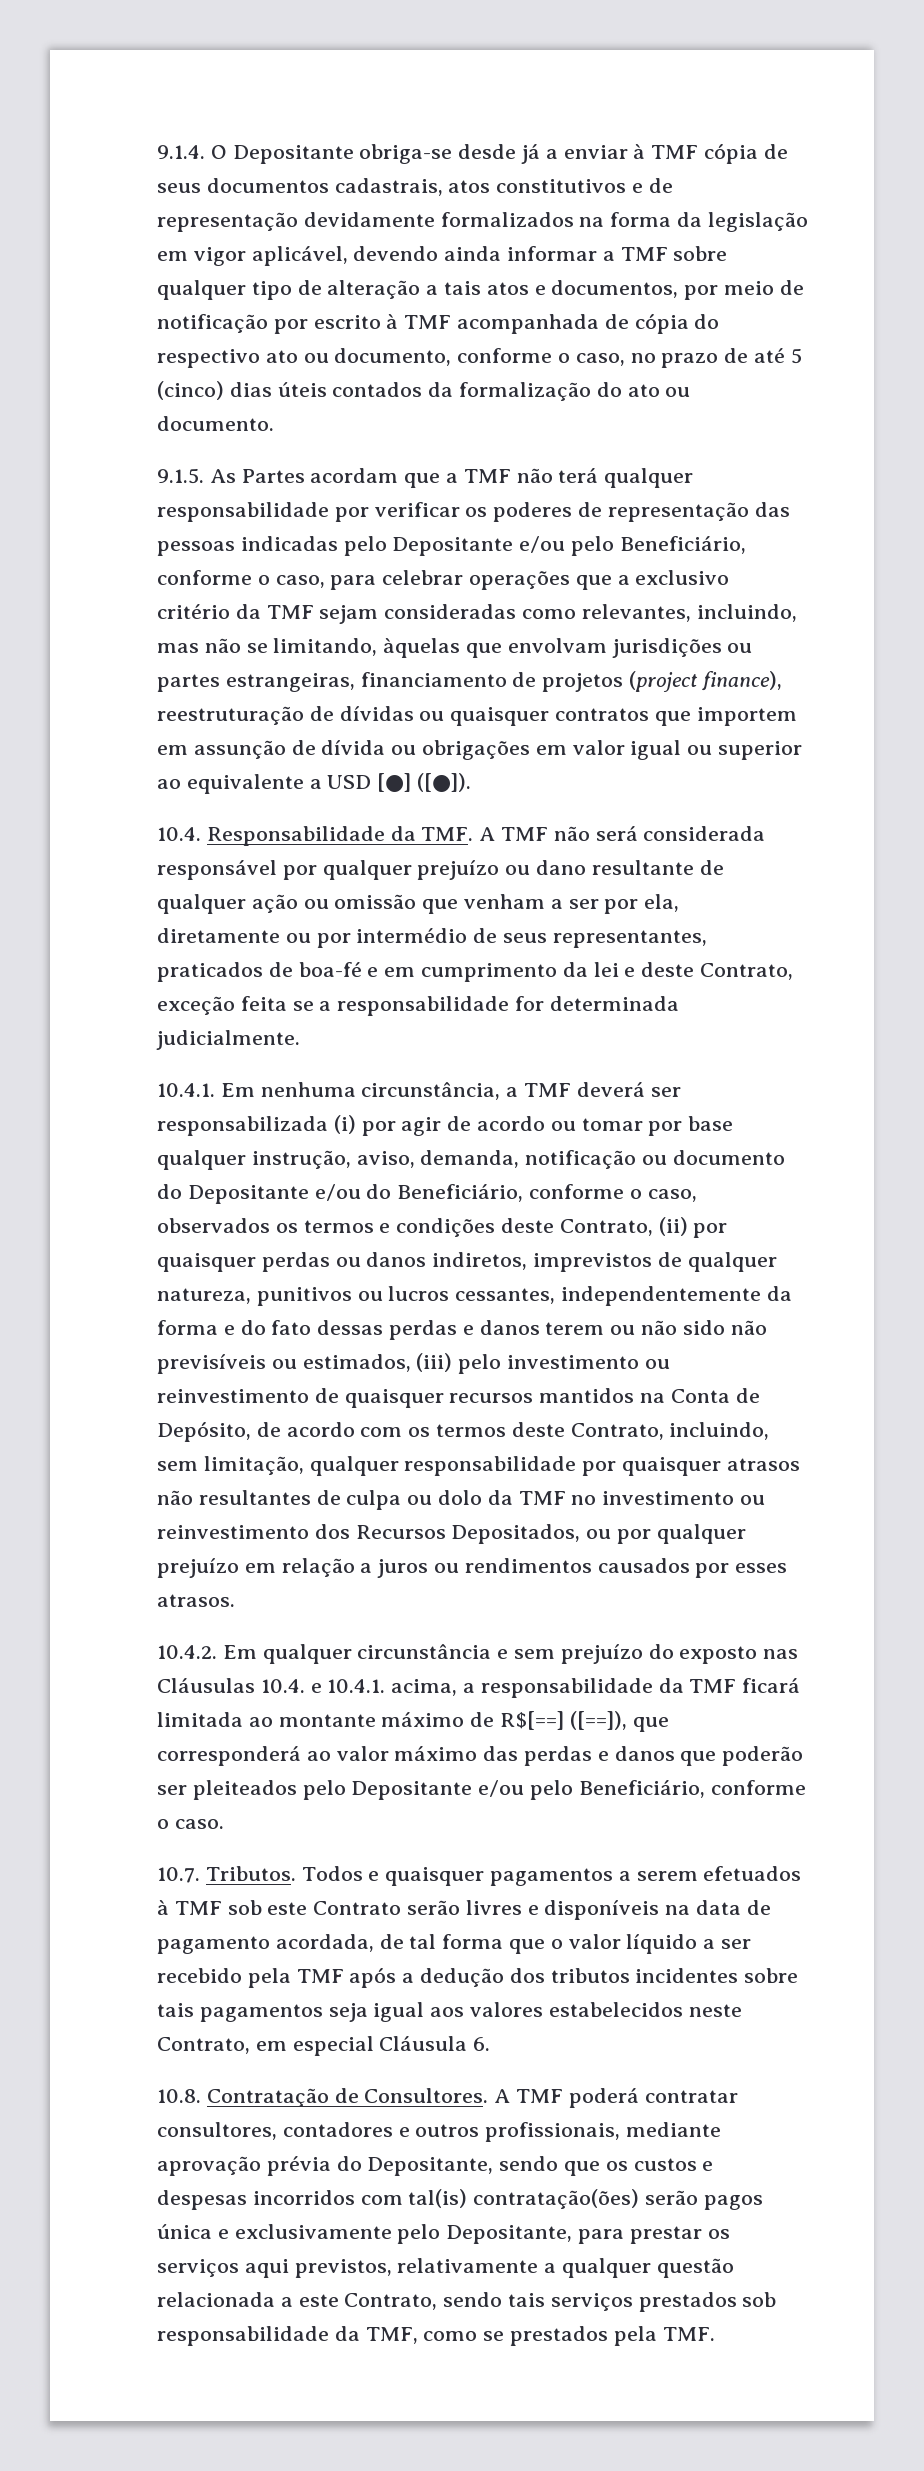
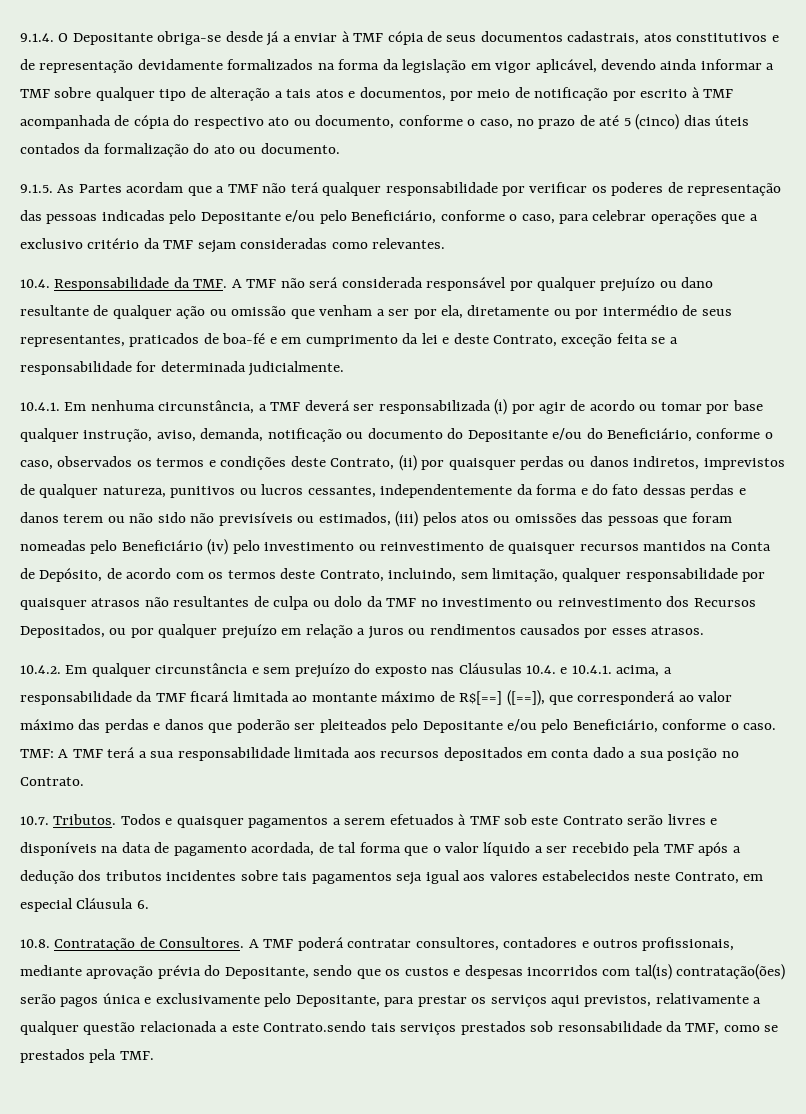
[581,604,797,622] [157,638,753,658] [157,671,782,692] [157,706,797,726] [157,740,803,760] [157,773,472,794] relevantes, incluindo, mas não se limitando, àquelas que envolvam jurisdições ou partes estrangeiras, financiamento de projetos (project finance), reestruturação de dívidas ou quaisquer contratos que importem em assunção de dívida ou obrigações em valor igual ou superior ao equivalente a USD [●] ([●]). -> [372,238,446,249] relevantes.
(453, 1362) none -> [422,512,732,526] [20,539,229,555] pelos atos ou omissões das pessoas que foram nomeadas pelo Beneficiário (iv)
(224, 1824) none -> [20,747,739,761] [20,777,84,786] TMF: A TMF terá a sua responsabilidade limitada aos recursos depositados em conta dado a sua posição no Contrato.
[344,2292,503,2310] Contrato, sendo -> [263,1021,367,1032] Contrato.sendo
[157,2326,329,2346] responsabilidade -> [557,1021,662,1032] resonsabilidade

